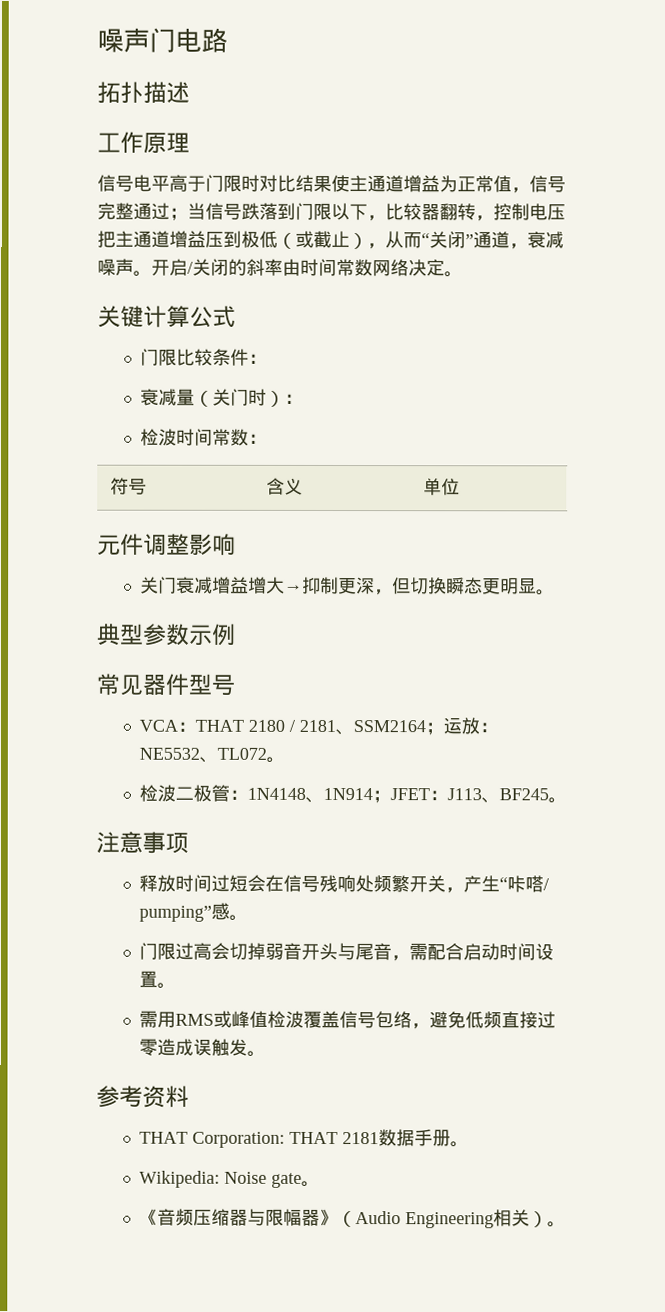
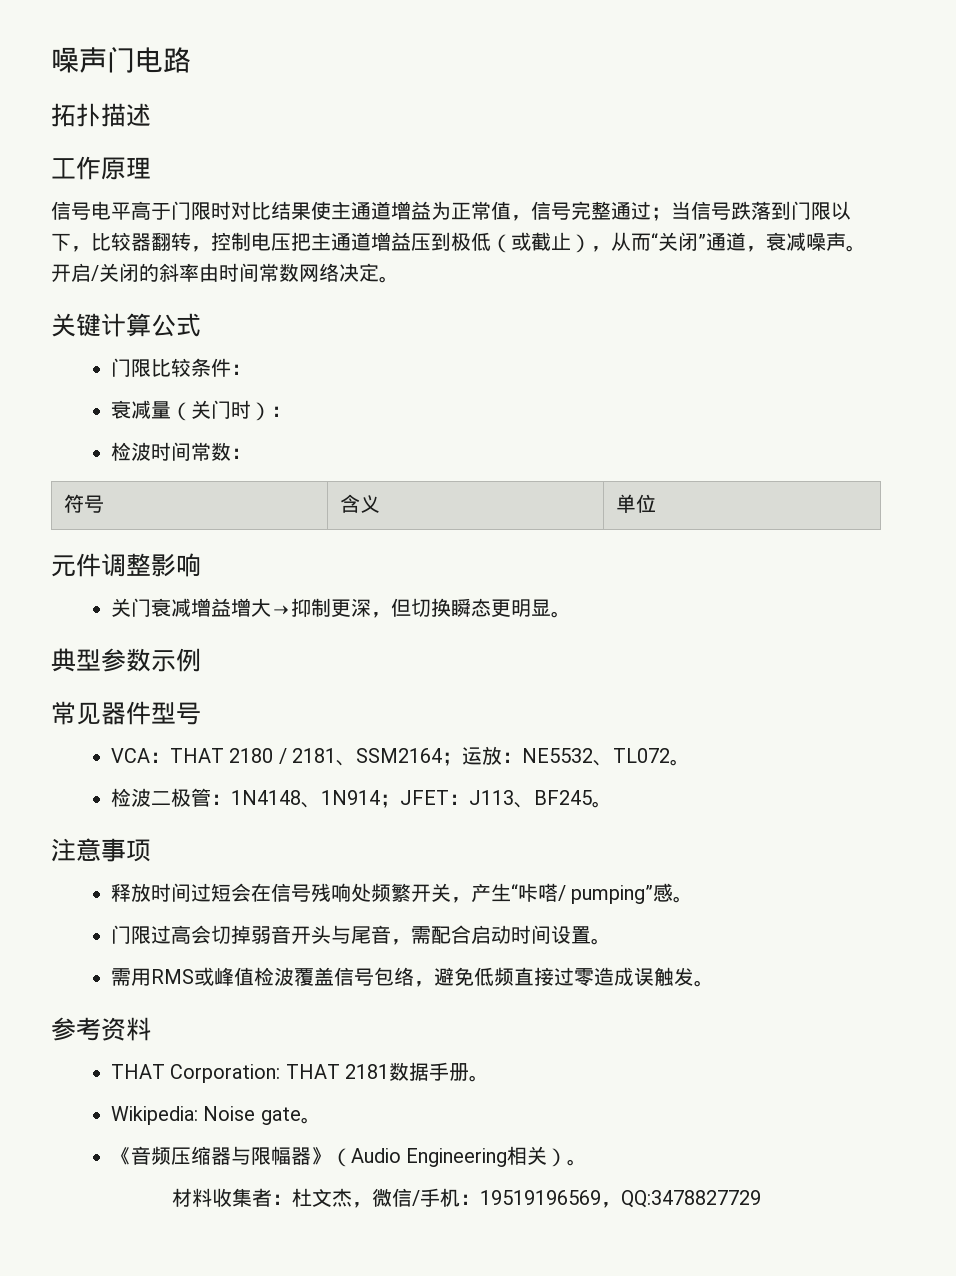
(567, 1224) none -> [171,1188,761,1208] // 材料收集者：杜文杰，微信/手机：19519196569，QQ:3478827729

